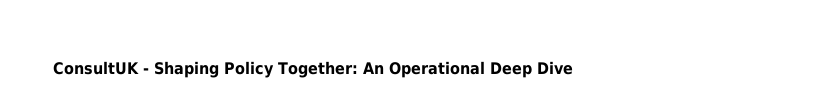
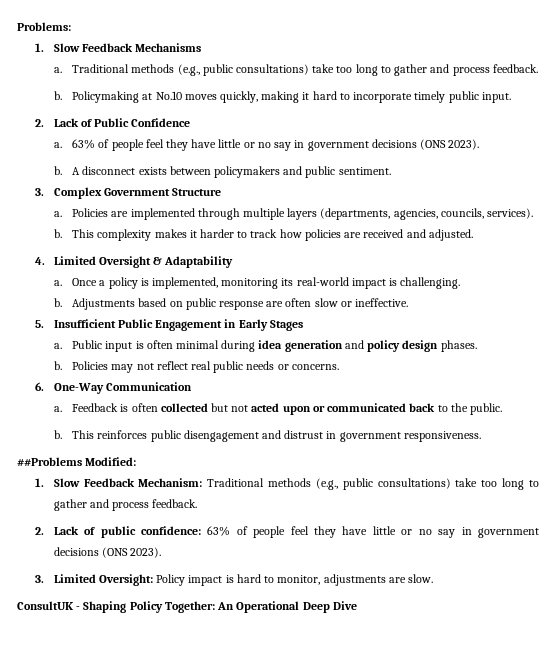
(53, 68) none -> [17,22,71,31] [35,43,202,52] [53,64,538,76] [53,91,511,103] [35,118,191,127] [53,139,480,151] [53,166,391,178] [35,187,222,199] [53,208,534,220] [53,229,473,241] [35,256,234,268] [53,277,461,289] [53,298,409,310] [35,319,303,331] [53,340,477,352] [53,361,339,373] [35,382,192,394] [53,403,503,415] [53,430,481,442] [17,457,137,466] [35,478,540,490] [53,499,198,511] [35,526,540,538] [53,547,162,558] [35,574,434,586] Problems: // 1. Slow Feedback Mechanisms // a. Traditional methods (e.g., public consultations) take too long to gather and process feedback. // b. Policymaking at No.10 moves quickly, making it hard to incorporate timely public input. // 2. Lack of Public Confidence // a. 63% of people feel they have little or no say in government decisions (ONS 2023). // b. A disconnect exists between policymakers and public sentiment. // 3. Complex Government Structure // a. Policies are implemented through multiple layers (departments, agencies, councils, services). // b. This complexity makes it harder to track how policies are received and adjusted. // 4. Limited Oversight & Adaptability // a. Once a policy is implemented, monitoring its real-world impact is challenging. // b. Adjustments based on public response are often slow or ineffective. // 5. Insufficient Public Engagement in Early Stages // a. Public input is often minimal during idea generation and policy design phases. // b. Policies may not reflect real public needs or concerns. // 6. One-Way Communication // a. Feedback is often collected but not acted upon or communicated back to the public. // b. This reinforces public disengagement and distrust in government responsiveness. // ##Problems Modified: // 1. Slow Feedback Mechanism: Traditional methods (e.g., public consultations) take too long to gather and process feedback. // 2. Lack of public confidence: 63% of people feel they have little or no say in government decisions (ONS 2023). // 3. Limited Oversight: Policy impact is hard to monitor, adjustments are slow. //

